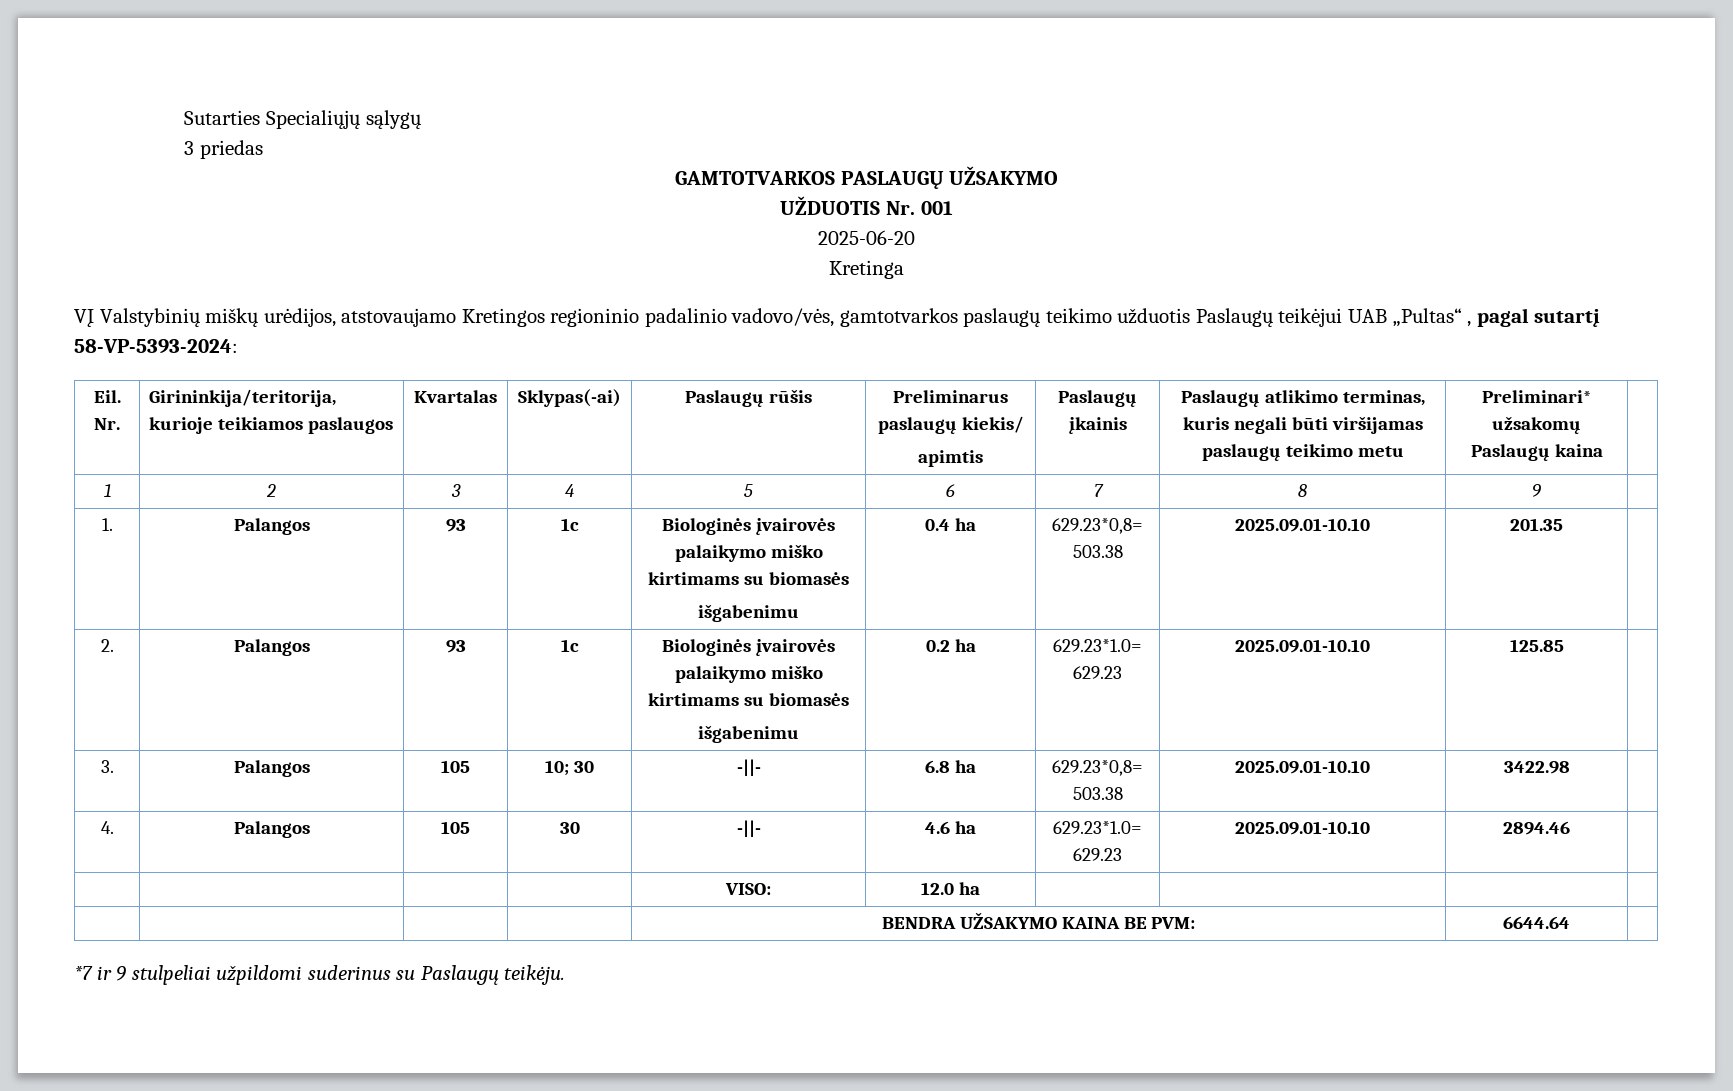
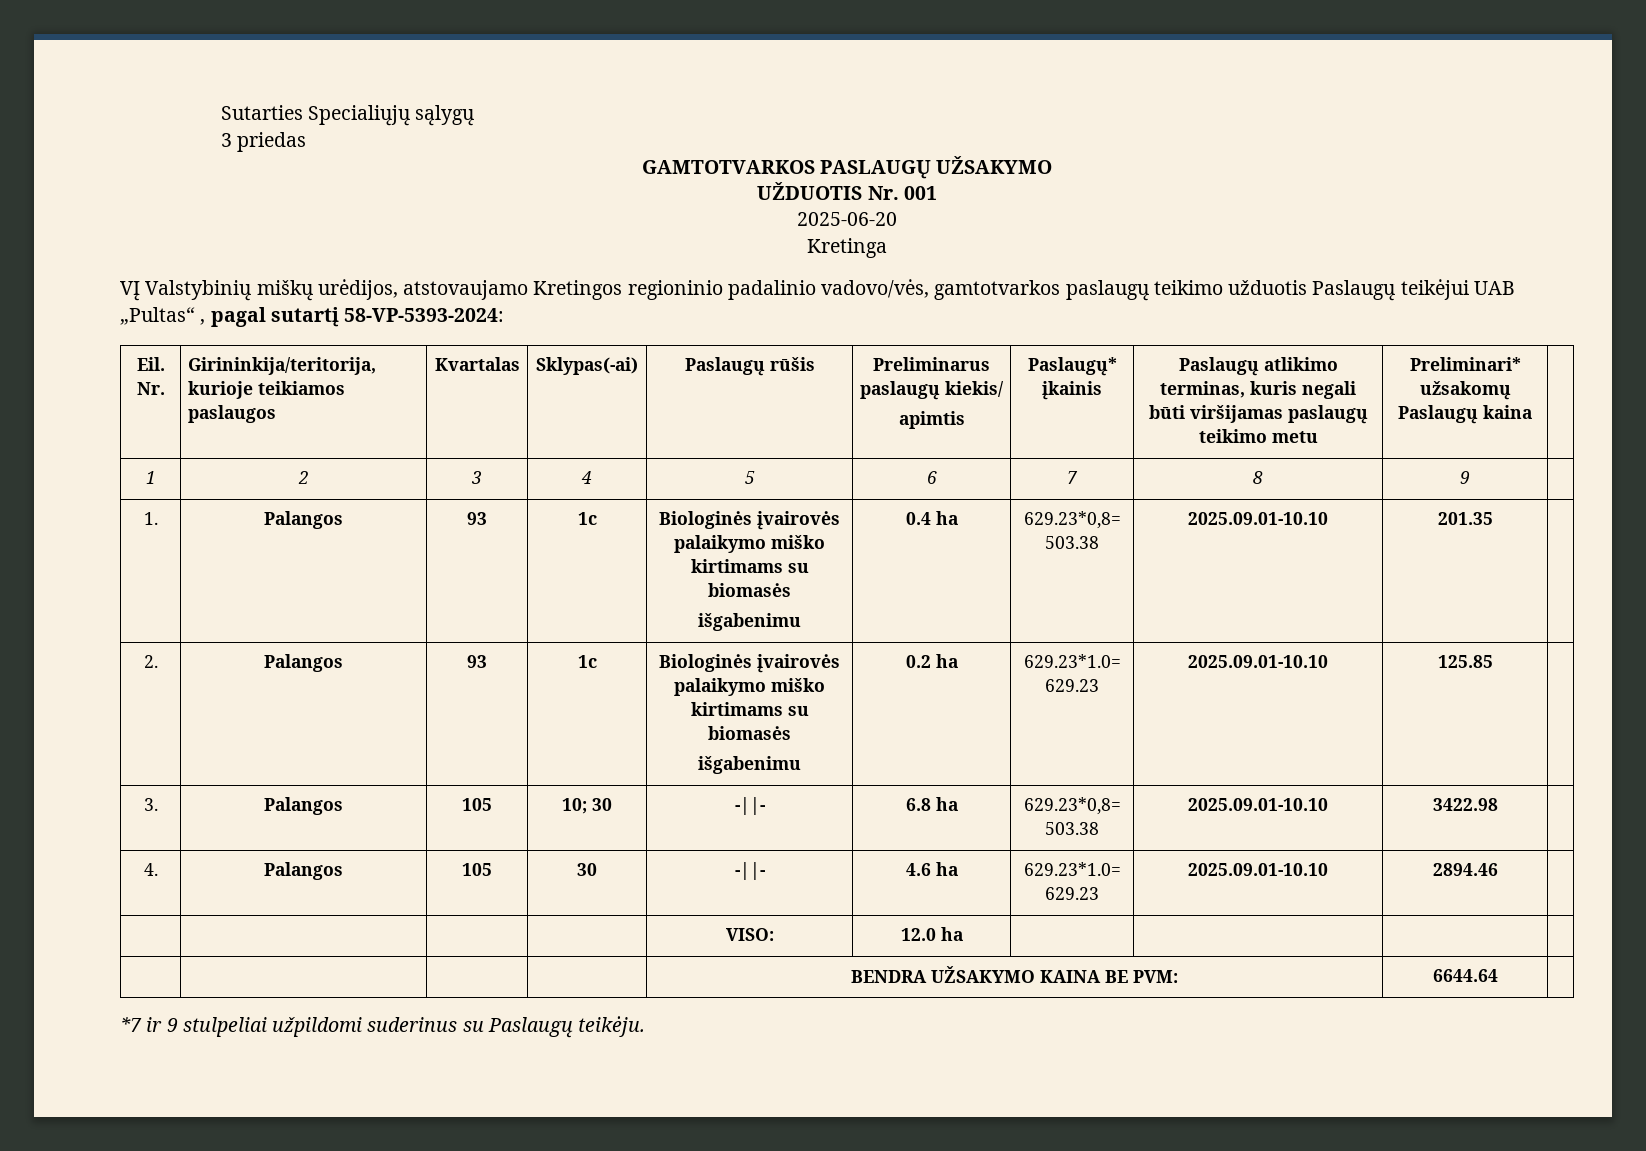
[1058,390,1137,407] Paslaugų -> [1027,357,1117,376] Paslaugų*

